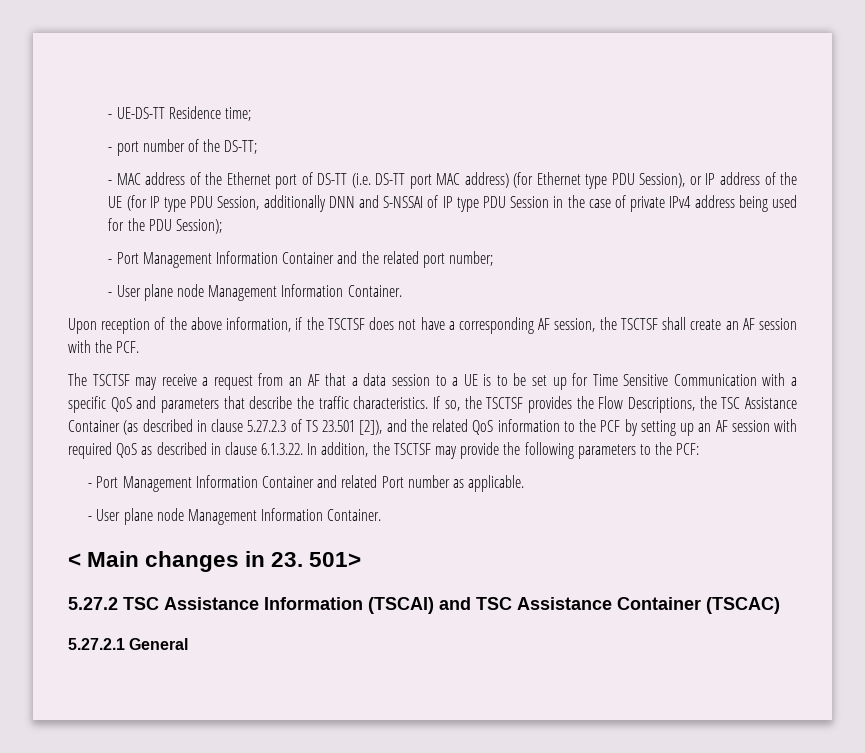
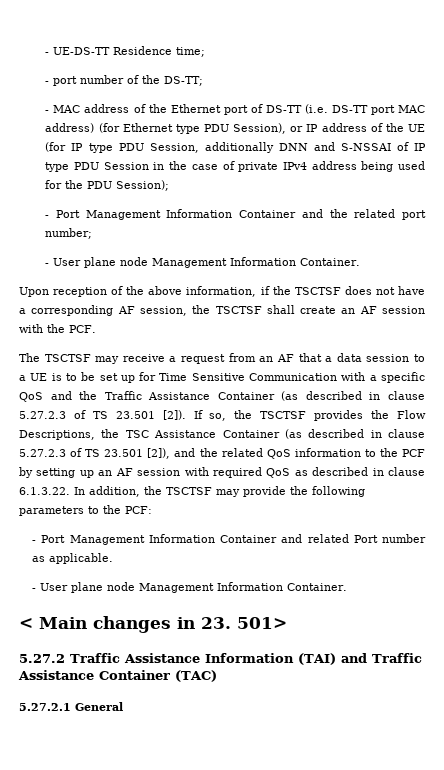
[161,396,429,413] parameters that describe the traffic characteristics. -> [79,391,425,401] [19,410,186,420] the Traffic Assistance Container (as described in clause 5.27.2.3 of TS 23.501 [2]).
[123,597,159,610] TSC -> [70,653,120,663] Traffic
[368,597,780,614] (TSCAI) and TSC Assistance Container (TSCAC) -> [298,653,422,665] [18,670,217,682] (TAI) and Traffic Assistance Container (TAC)

